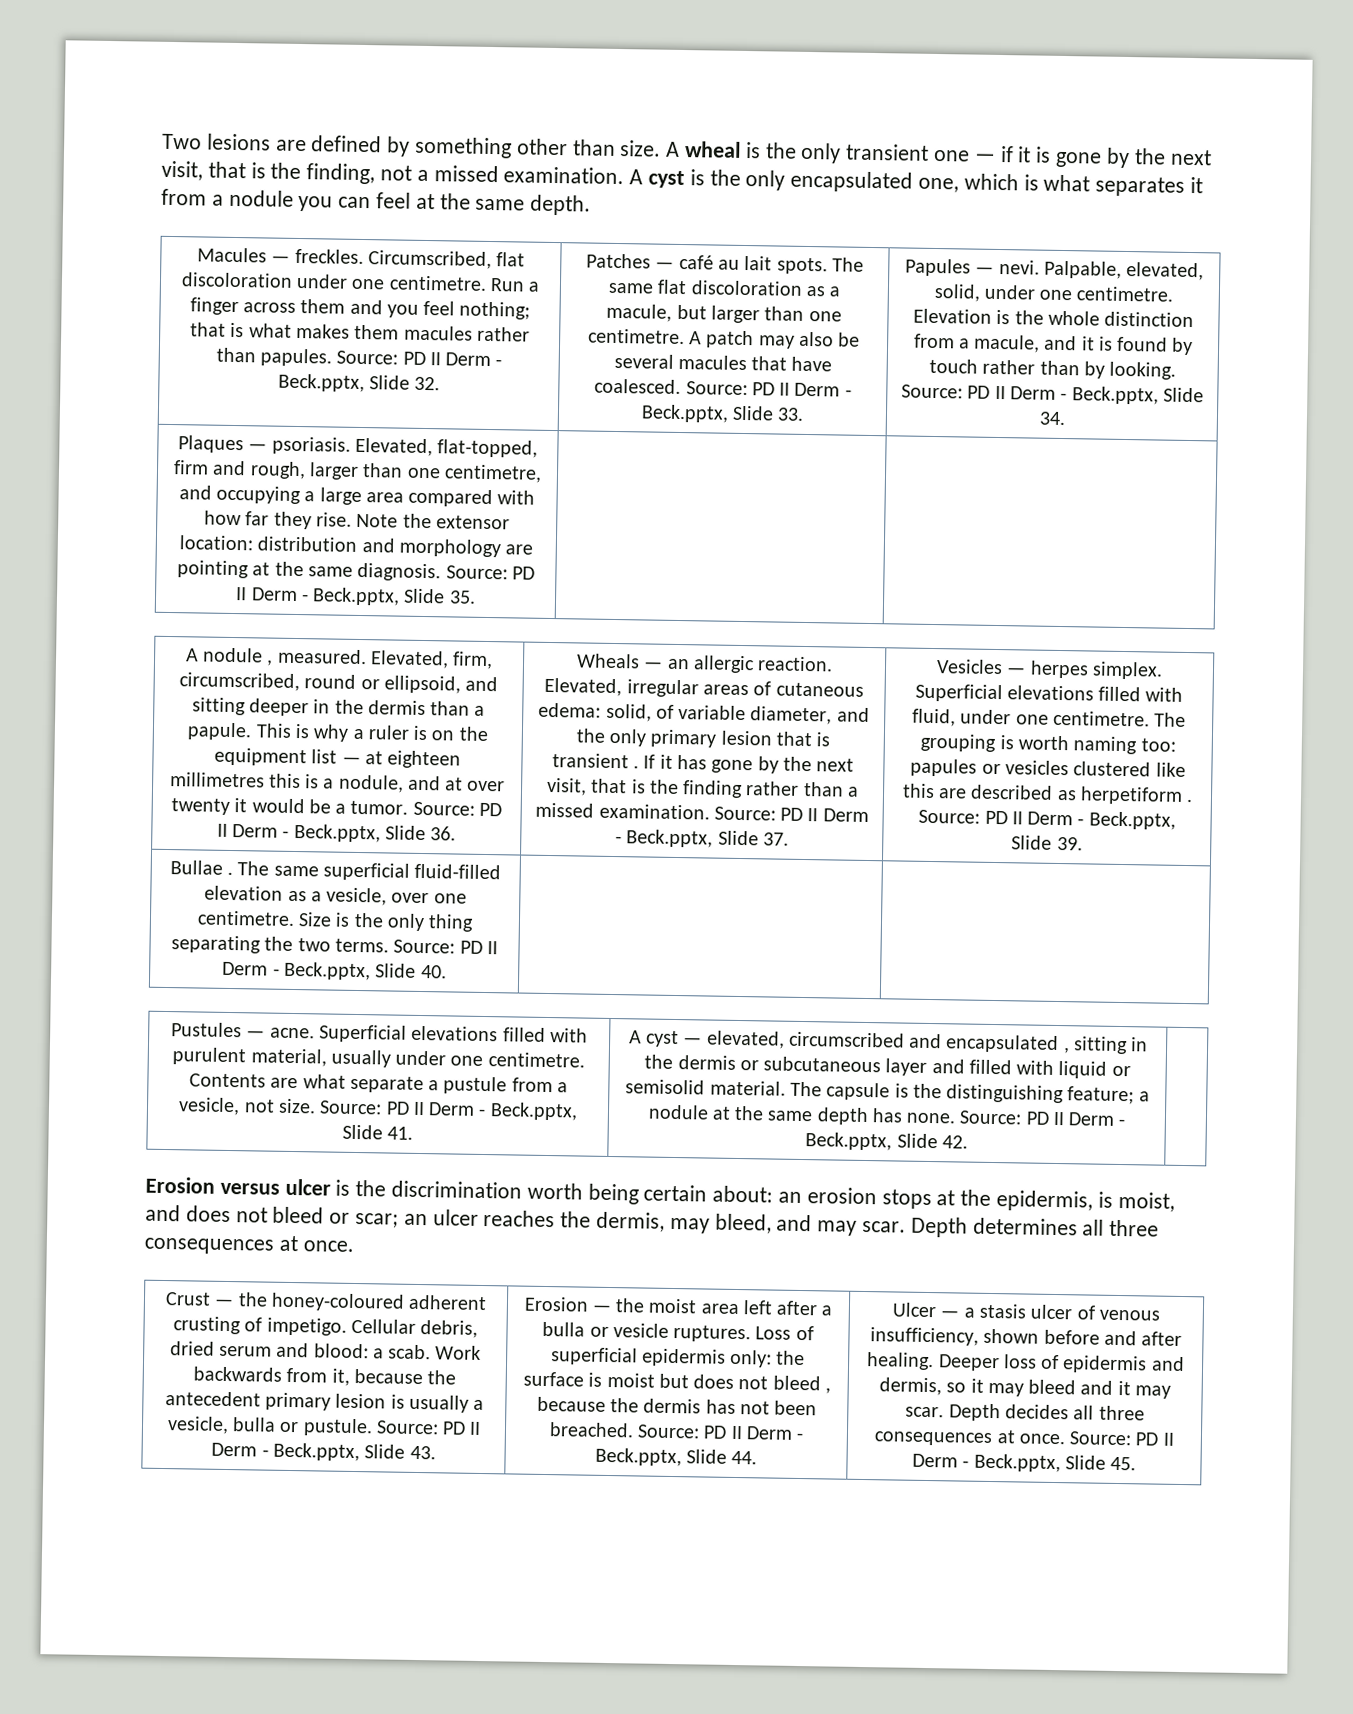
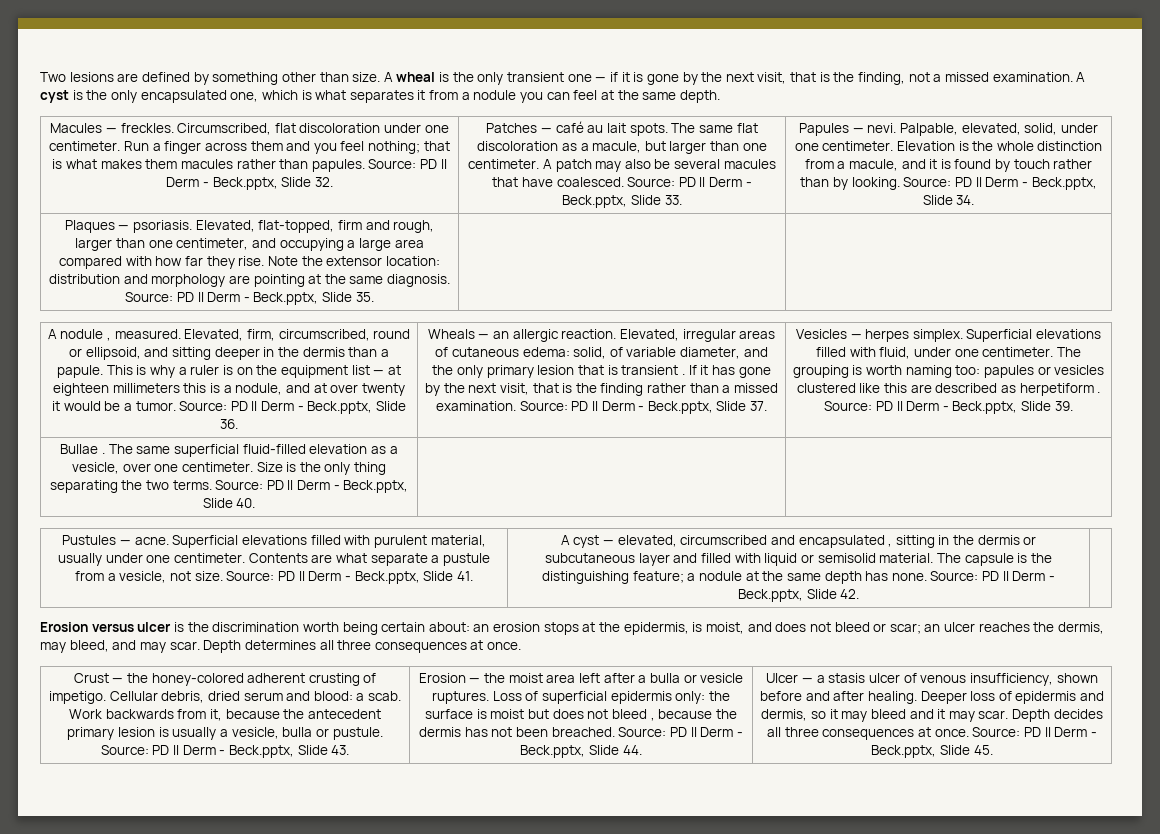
[388,275,487,291] centimetre. -> [49,141,121,151] centimeter.
[587,328,685,345] centimetre. -> [468,159,540,169] centimeter.
[1076,286,1175,302] centimetre. -> [822,141,894,151] centimeter.
[443,464,542,483] centimetre, -> [176,238,249,250] centimeter,
[169,772,265,788] millimetres -> [112,383,180,393] millimeters
[1052,710,1150,727] centimetre. -> [982,347,1054,357] centimeter.
[196,910,295,926] centimetre. -> [181,462,253,472] centimeter.
[487,1052,585,1068] centimetre. -> [174,553,246,563] centimeter.
[270,1292,405,1312] honey-coloured -> [151,673,244,686] honey-colored

